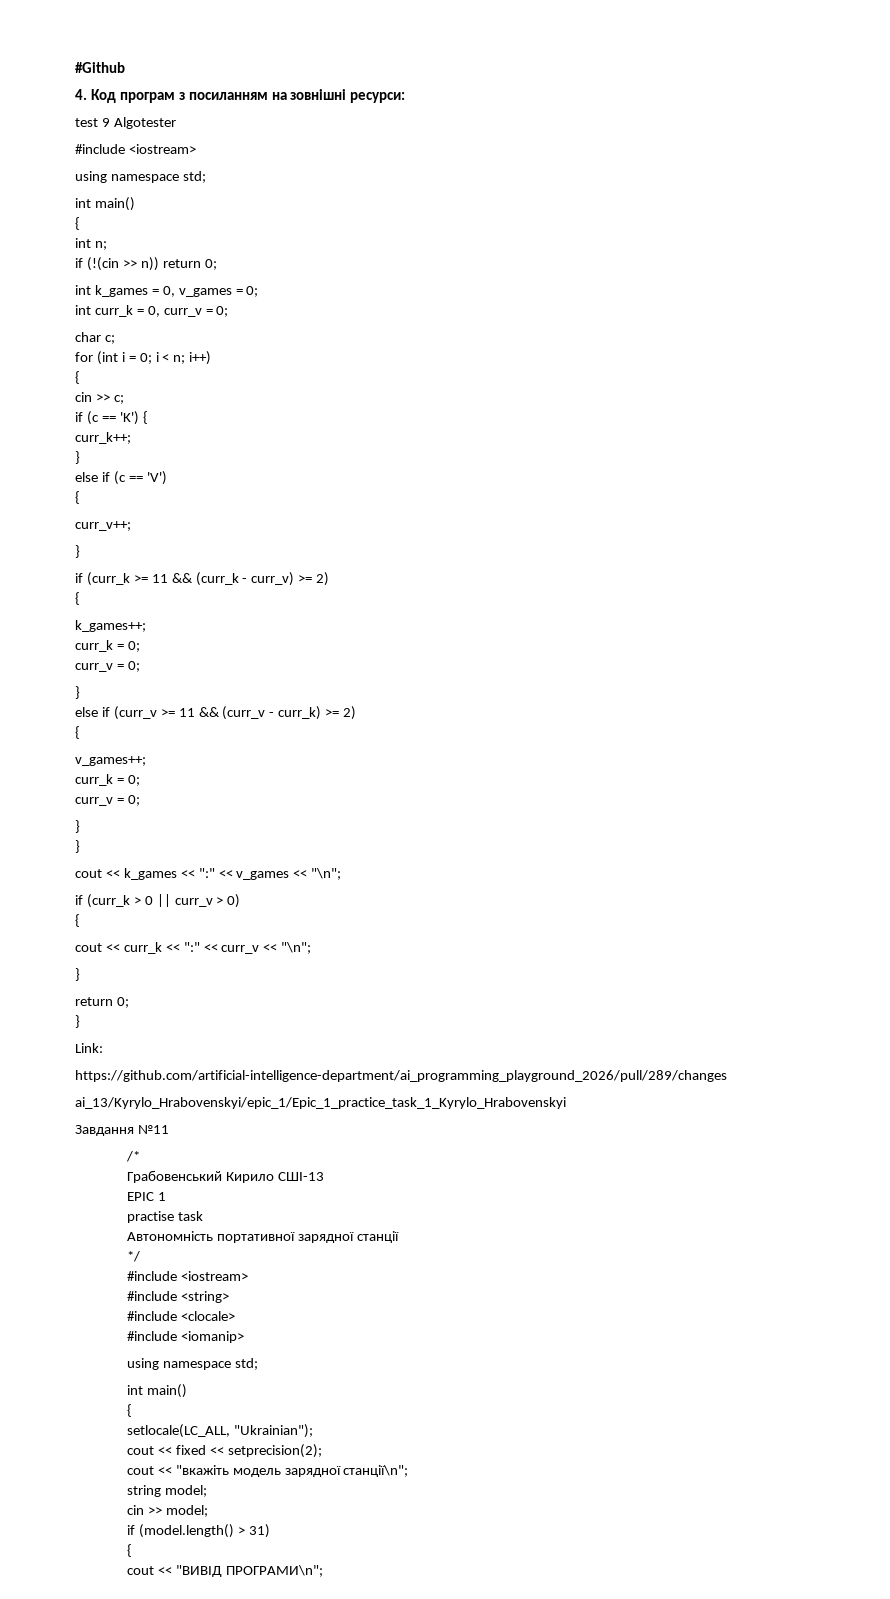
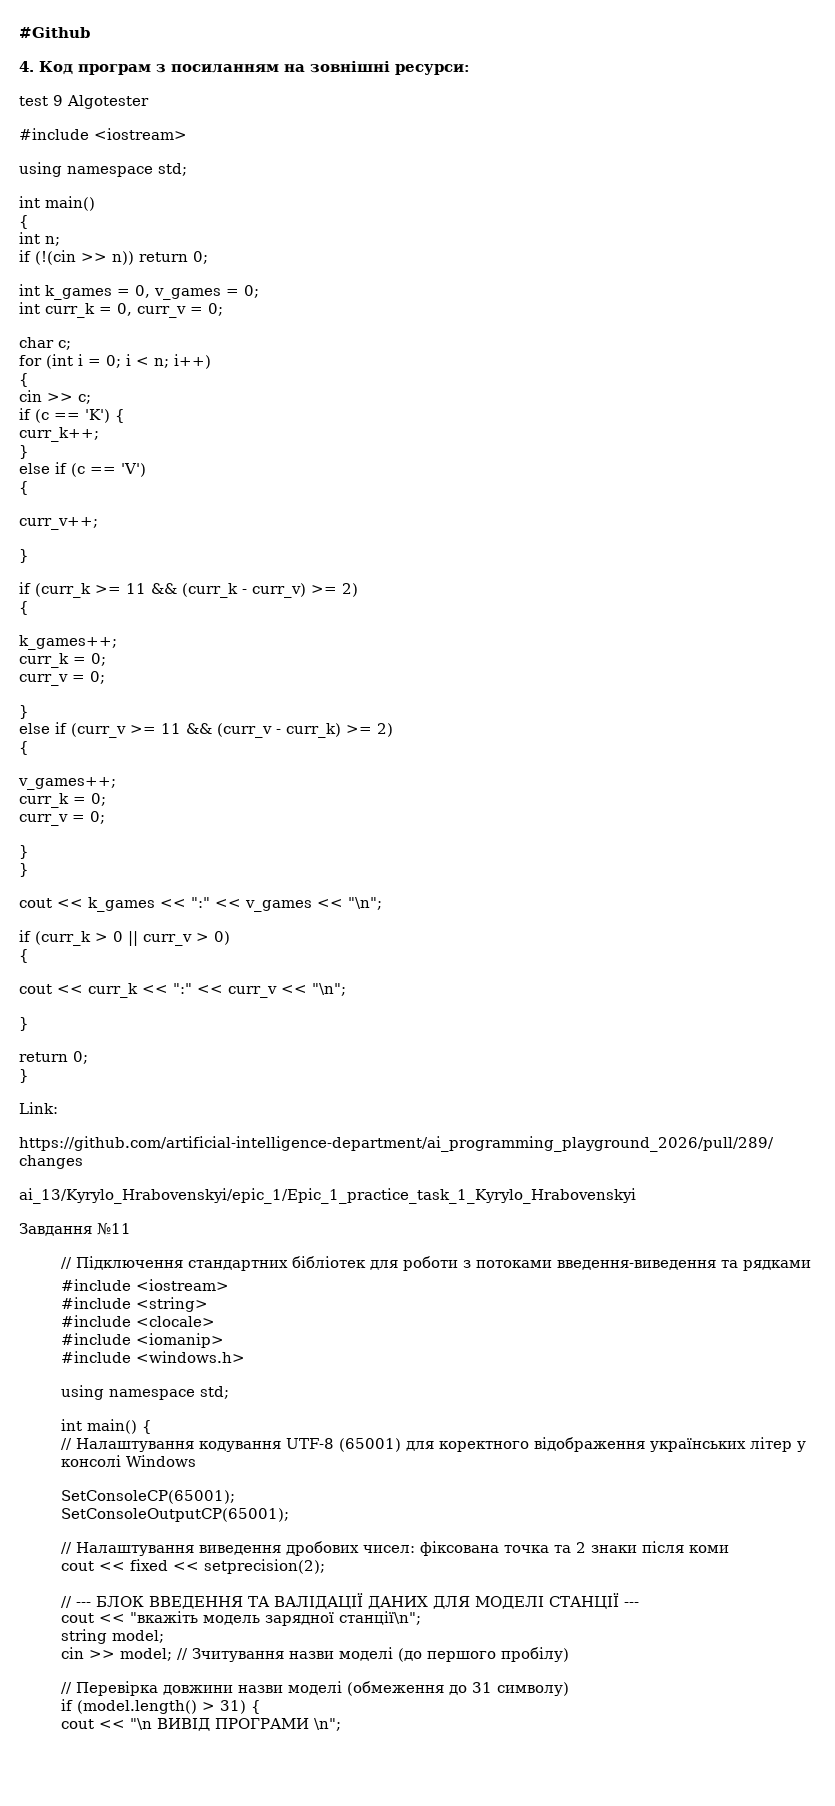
[125,1151,140,1162] [126,1170,324,1183] [126,1192,166,1201] [126,1211,203,1223] [126,1231,399,1243] [126,1251,140,1262] /* // Грабовенський Кирило СШІ-13 // EPIC 1 // practise task // Автономність портативної зарядної станції // */ -> [60,1256,811,1271] // Підключення стандартних бібліотек для роботи з потоками введення-виведення та рядками
[126,1358,258,1370] [126,1384,187,1398] [126,1404,132,1417] [126,1424,313,1438] // using namespace std; // int main() // { // setlocale(LC_ALL, "Ukrainian"); -> [60,1351,245,1363] [60,1385,229,1400] [60,1419,152,1434] [60,1437,806,1452] [60,1455,196,1467] [60,1490,235,1504] [60,1508,289,1522] [60,1541,729,1556] // #include <windows.h> // using namespace std; // int main() { // // Налаштування кодування UTF-8 (65001) для коректного відображення українських літер у консолі Windows // SetConsoleCP(65001); // SetConsoleOutputCP(65001); // // Налаштування виведення дробових чисел: фіксована точка та 2 знаки після коми
(322, 1451) none -> [60,1593,639,1609] // // --- БЛОК ВВЕДЕННЯ ТА ВАЛІДАЦІЇ ДАНИХ ДЛЯ МОДЕЛІ СТАНЦІЇ ---
(208, 1511) none -> [176,1647,569,1662] [60,1681,569,1696] // Зчитування назви моделі (до першого пробілу) // // Перевірка довжини назви моделі (обмеження до 31 символу)
[126,1544,132,1557] [126,1565,323,1577] // { // cout << "ВИВІД ПРОГРАМИ\n"; -> [250,1700,261,1714] [60,1718,341,1731] { // cout << "\n ВИВІД ПРОГРАМИ \n";

